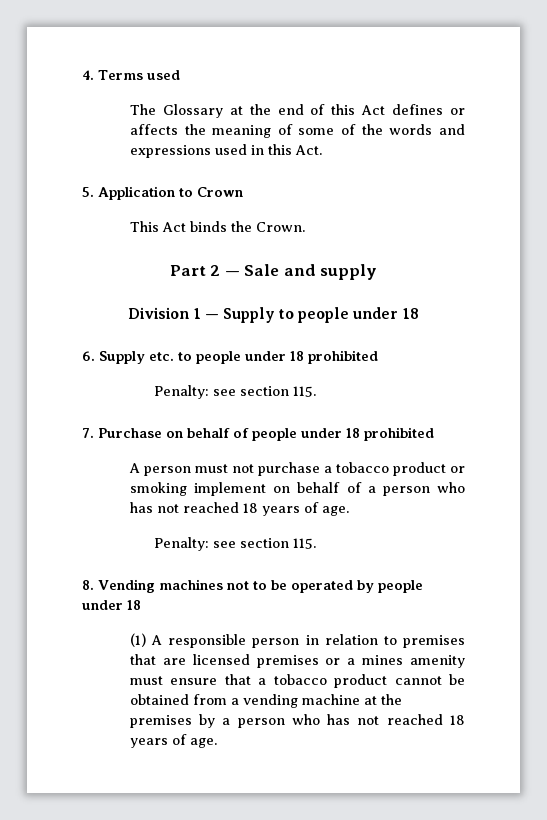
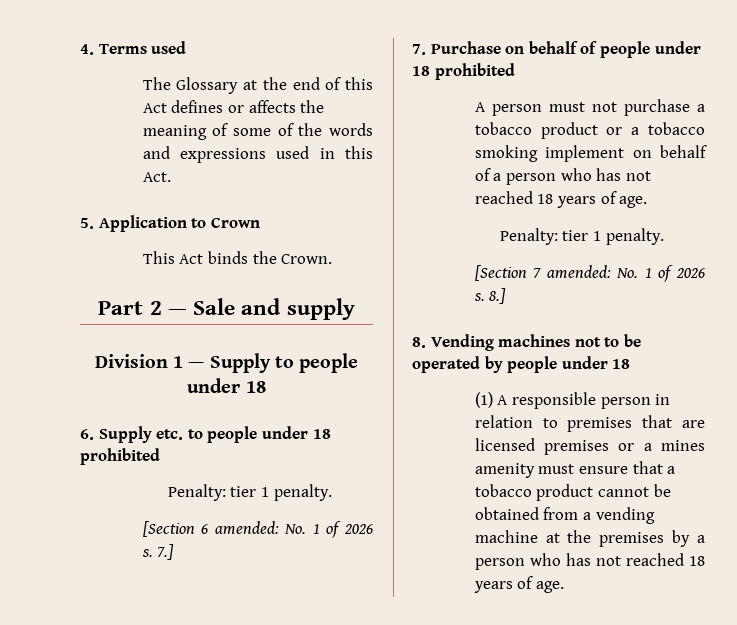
[212,386,316,397] see section 115. -> [230,484,332,501] [142,521,373,538] [141,544,175,560] tier 1 penalty. // [Section 6 amended: No. 1 of 2026 s. 7.]
(465, 469) none -> [631,122,705,135] a tobacco
[212,538,316,549] see section 115. -> [562,228,664,245] [474,265,705,282] [473,288,507,304] tier 1 penalty. // [Section 7 amended: No. 1 of 2026 s. 8.]

